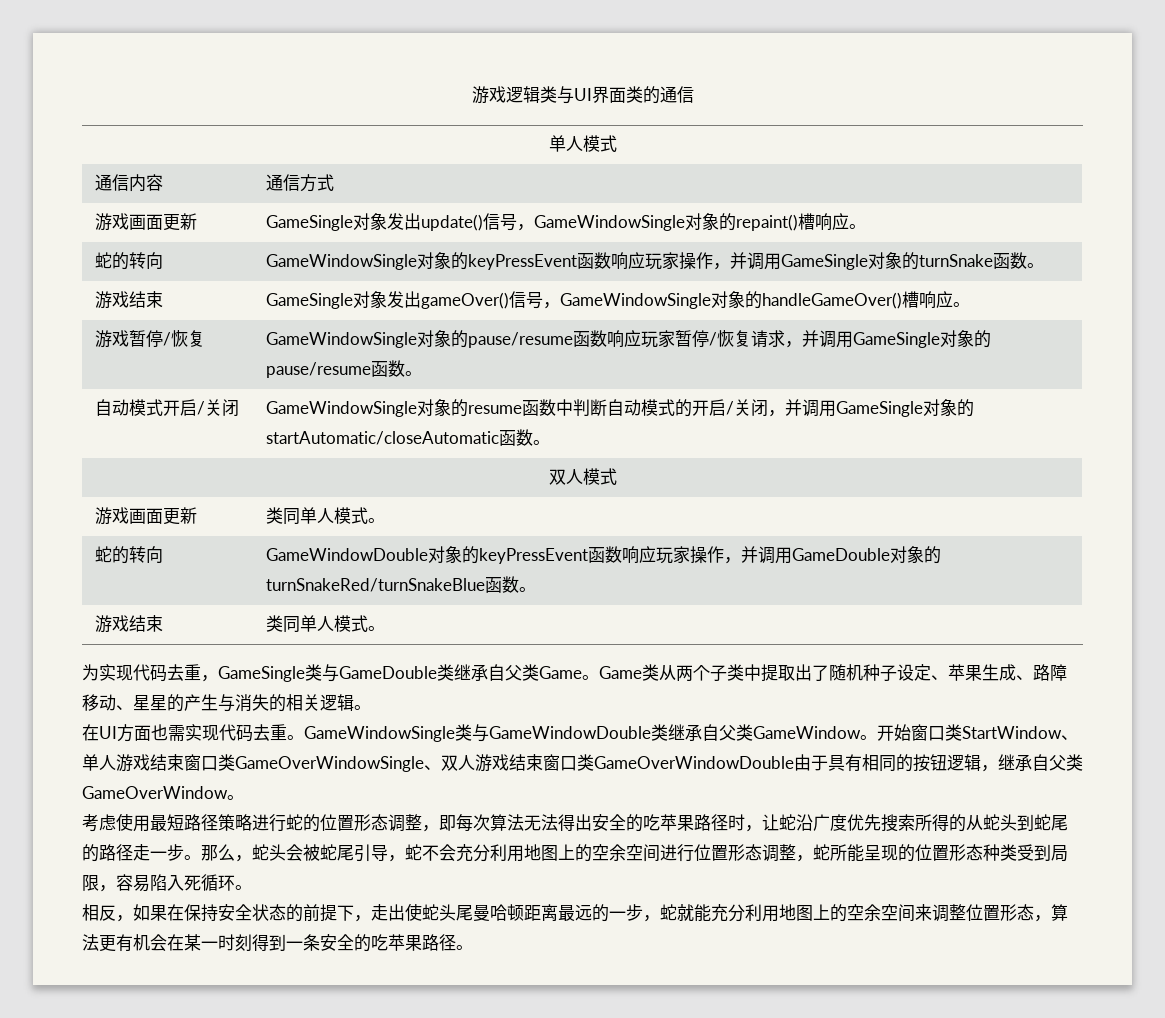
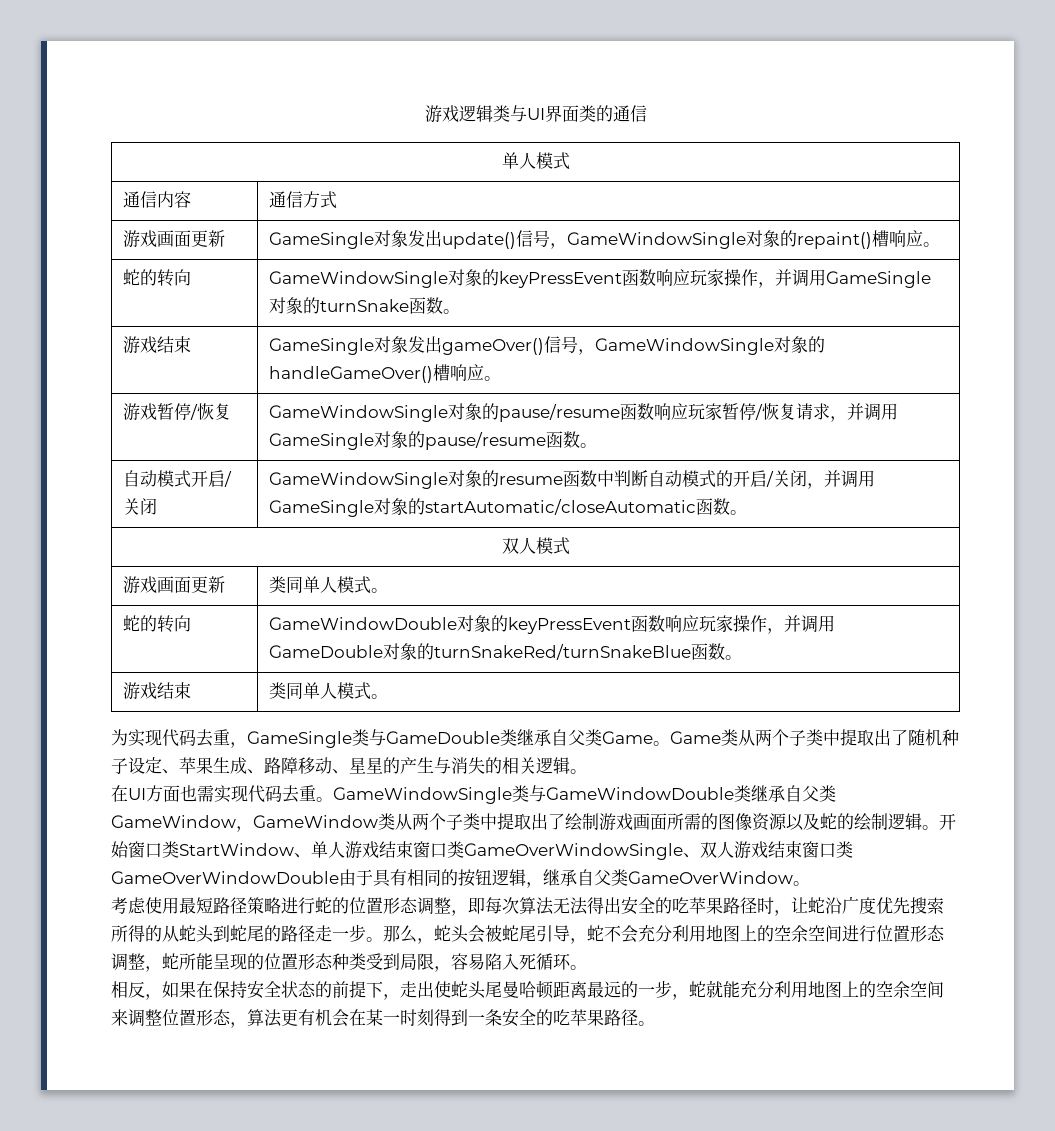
(861, 732) none -> [236,813,922,832] ，GameWindow类从两个子类中提取出了绘制游戏画面所需的图像资源以及蛇的绘制逻辑

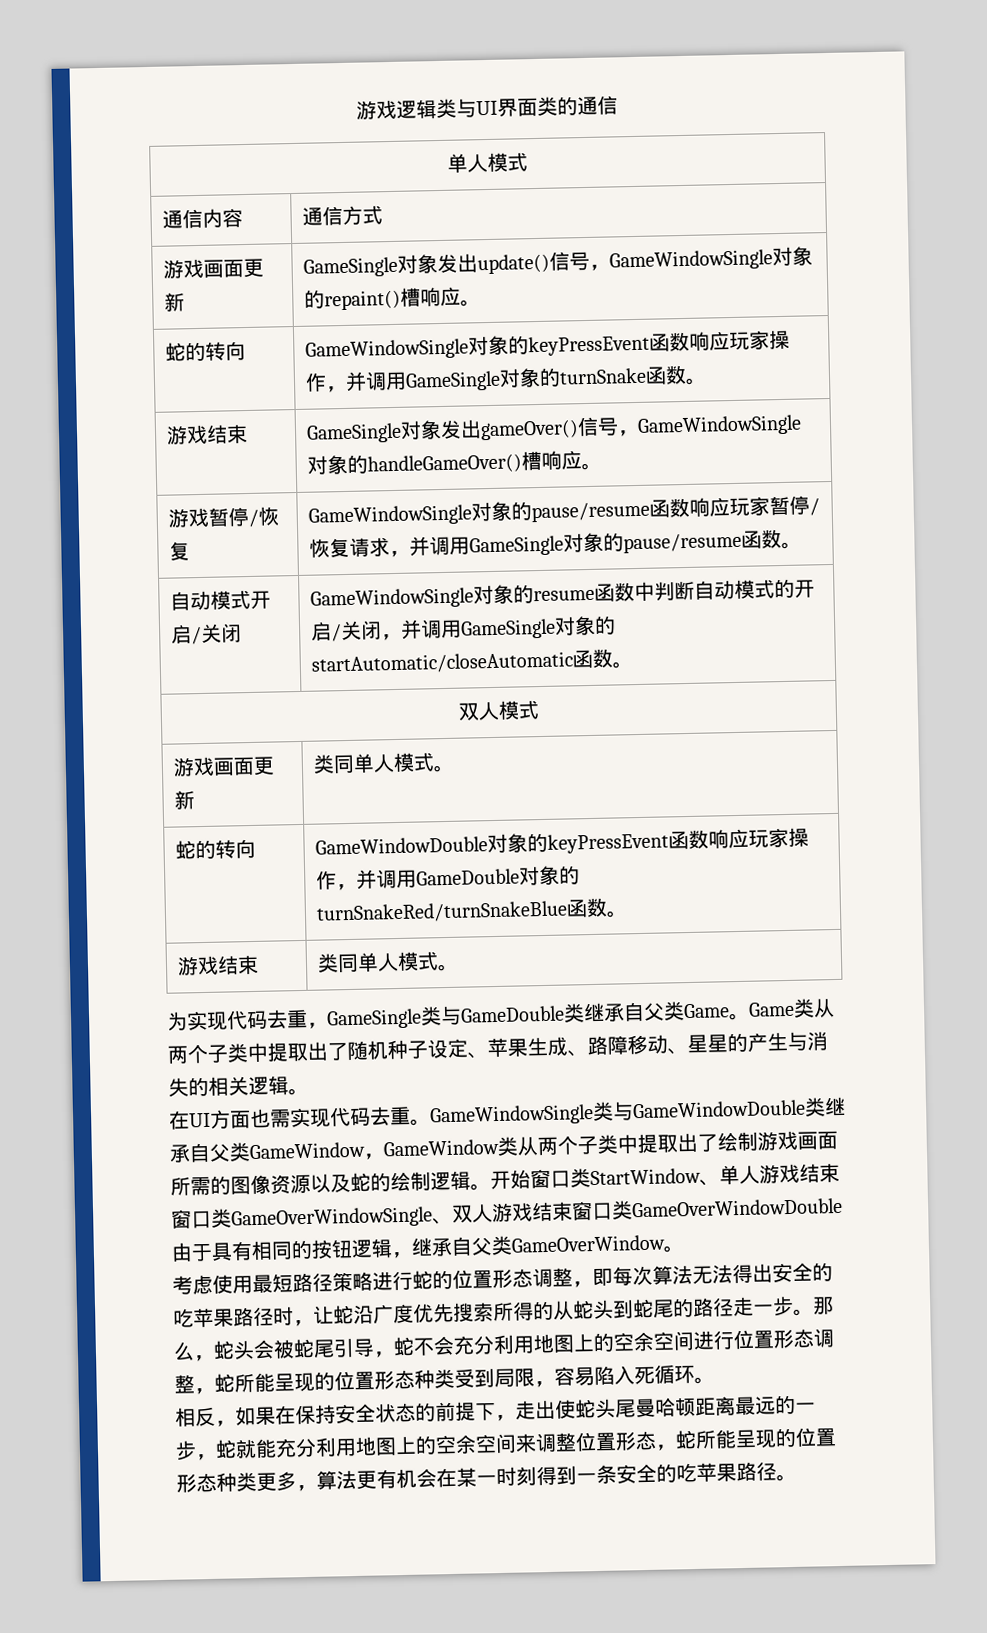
(247, 1025) none -> [675,1427,837,1450] [176,1471,317,1493] 蛇所能呈现的位置形态种类更多，

